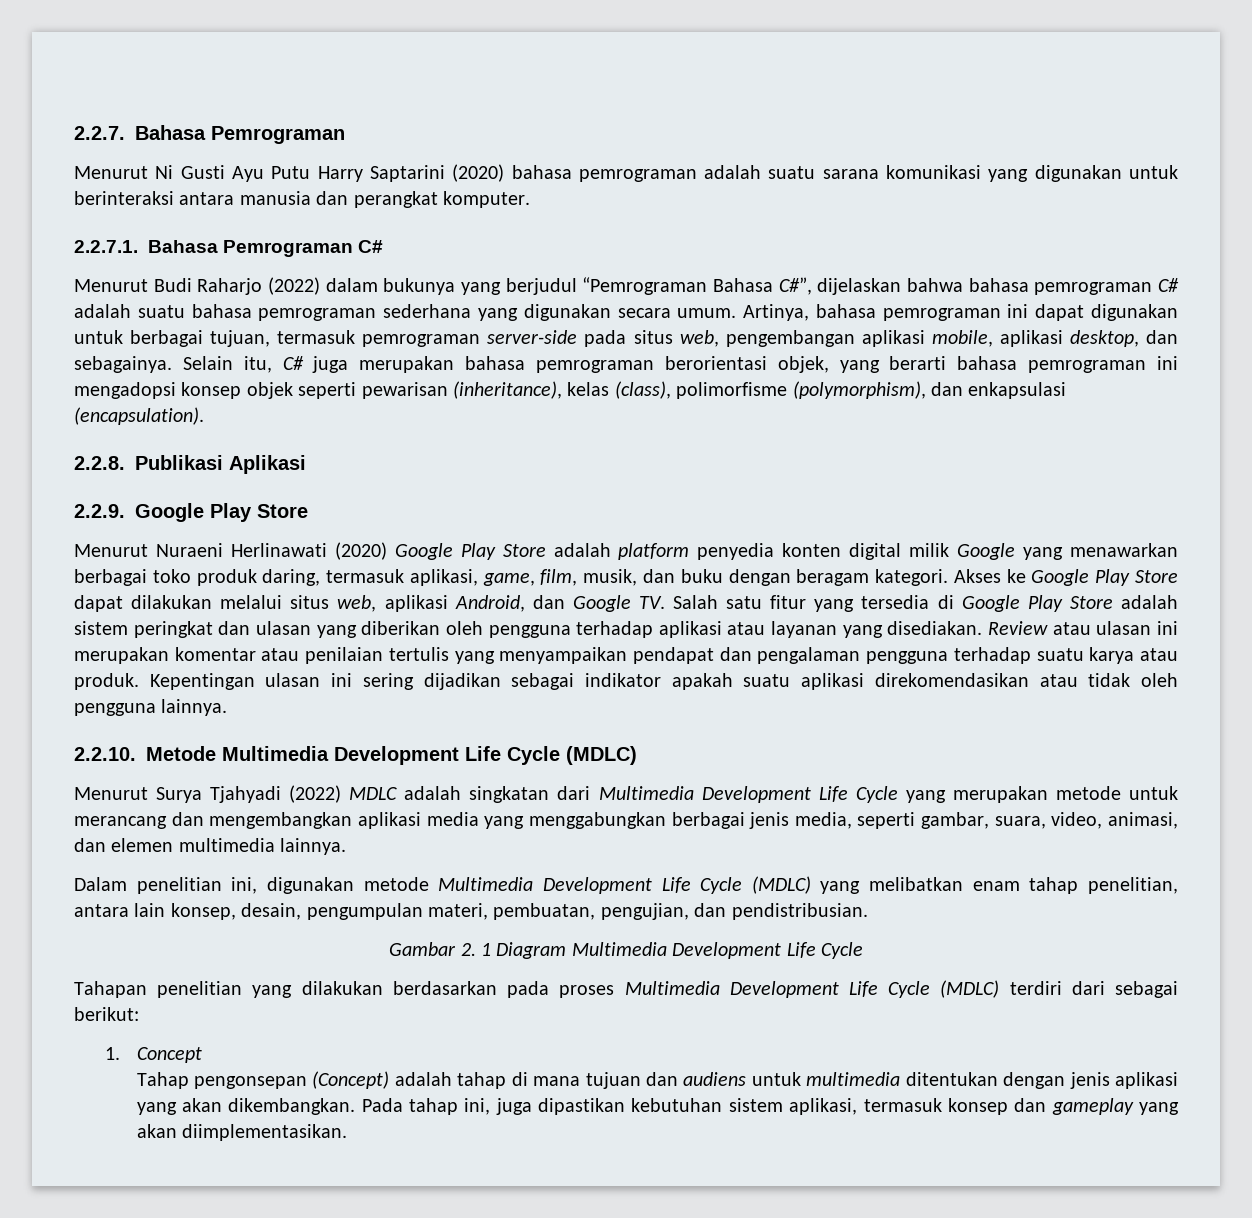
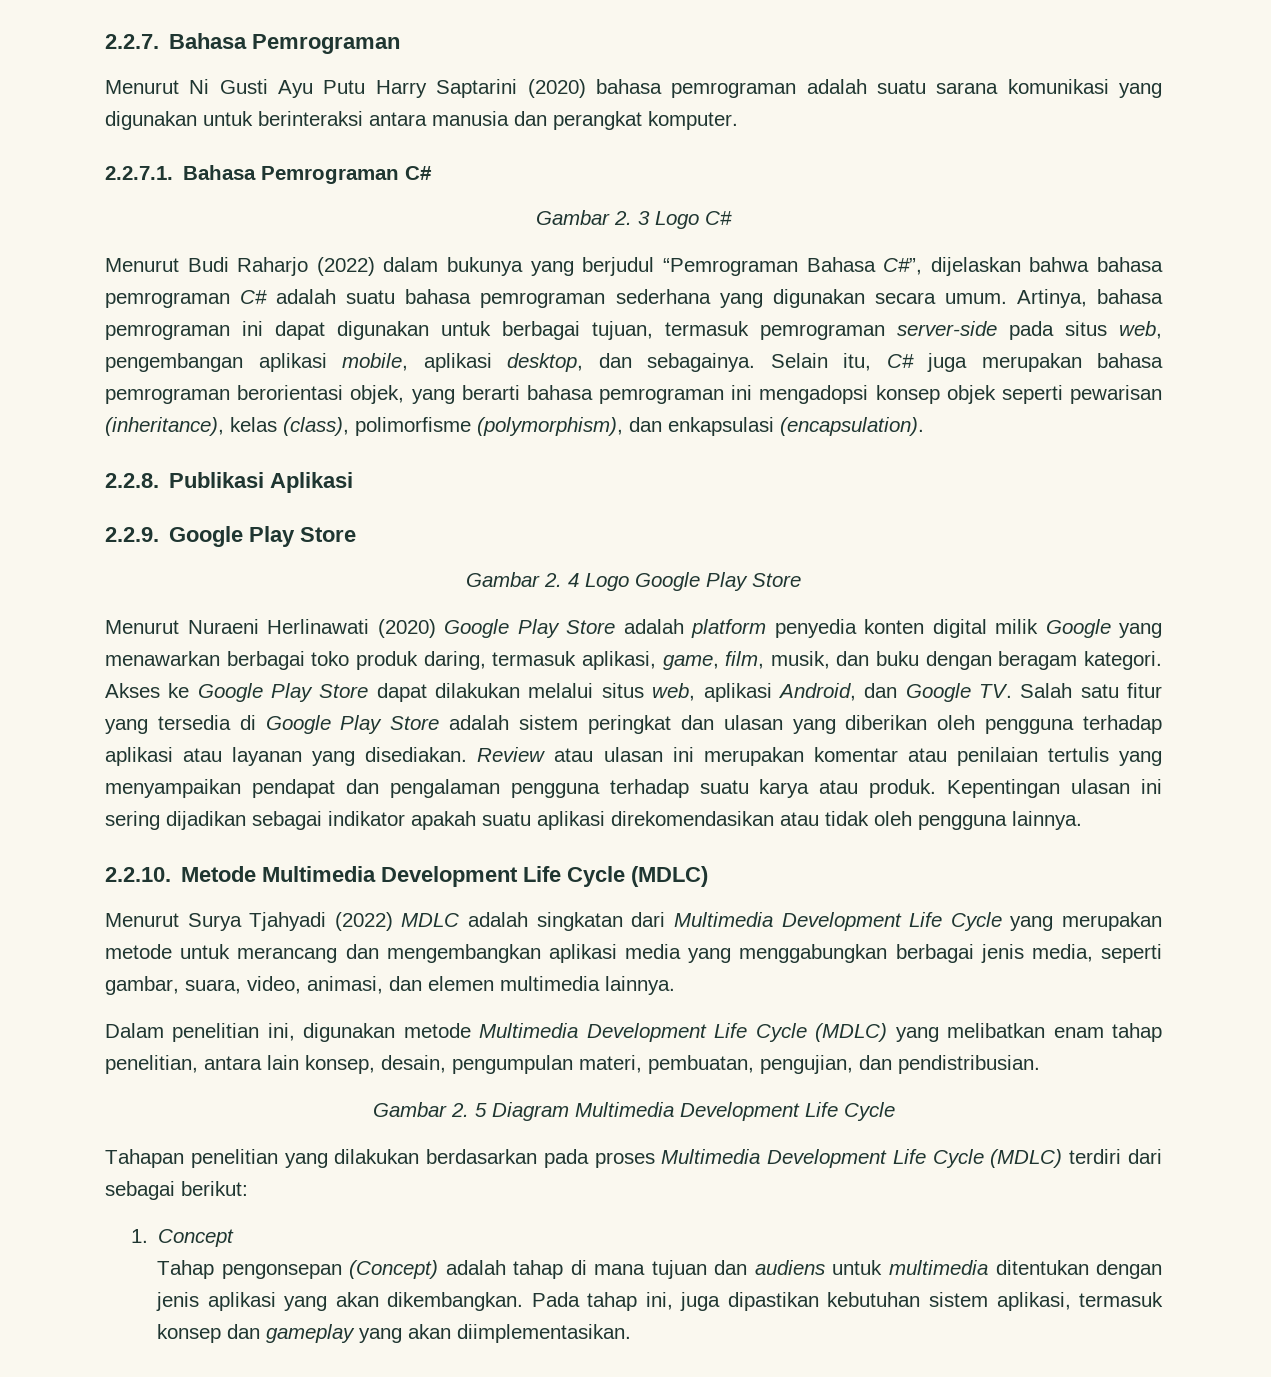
(384, 246) none -> [536,210,732,229] // Gambar 2. 3 Logo C#
(308, 511) none -> [466,572,801,591] // Gambar 2. 4 Logo Google Play Store
[480,943,491,956] 1 -> [474,1103,487,1117] 5

